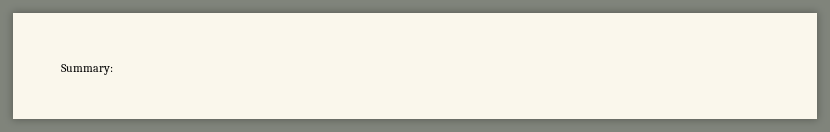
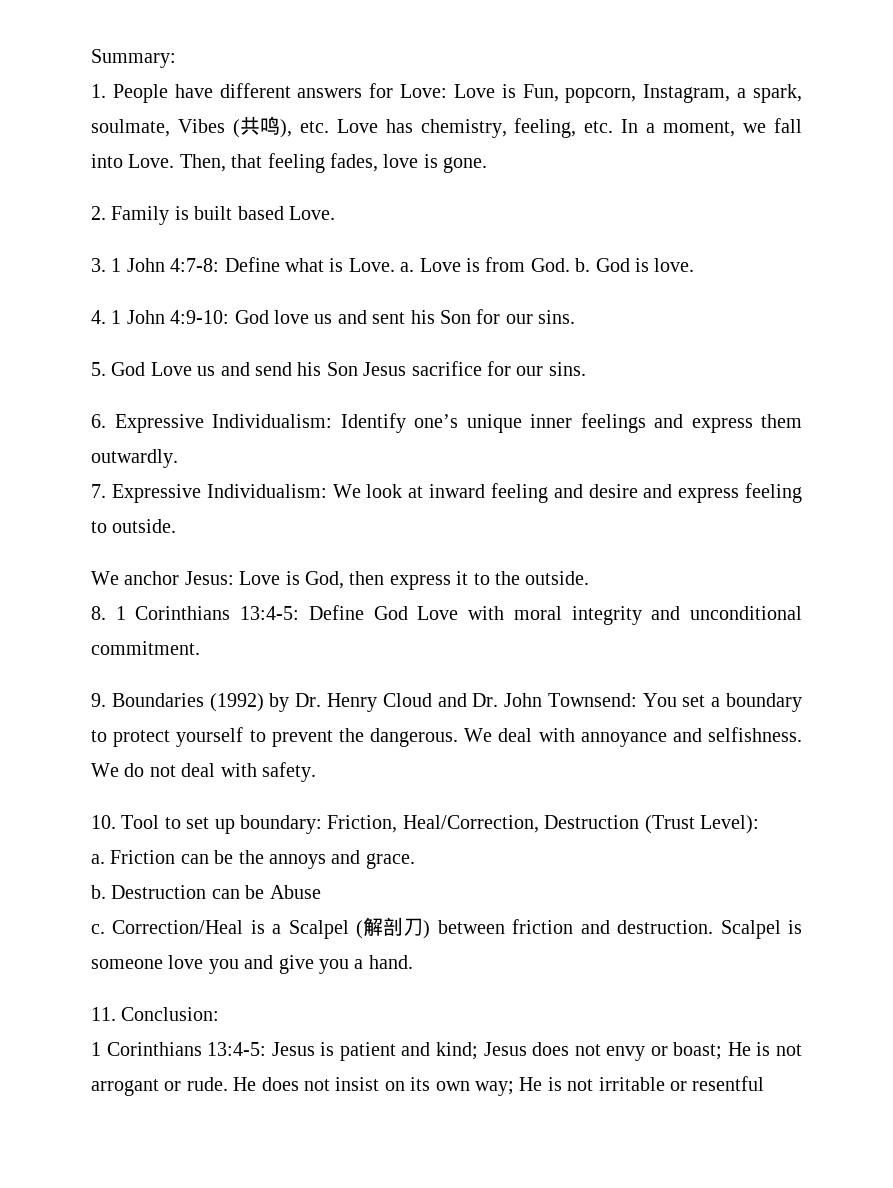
(113, 69) none -> [91,83,802,103] [91,116,802,138] [91,153,488,173] [91,206,335,225] [91,257,695,272] [91,309,576,324] [91,361,586,376] [91,413,802,433] [91,449,178,468] [91,483,802,503] [91,519,177,533] [91,571,590,590] [91,605,803,625] [91,641,200,655] [91,693,803,712] [91,727,802,747] [91,762,316,782] [91,815,759,834] [91,850,415,869] [91,885,321,899] [91,917,803,939] [91,955,413,974] [91,1007,220,1021] [91,1042,802,1061] [91,1076,765,1096] // 1. People have different answers for Love: Love is Fun, popcorn, Instagram, a spark, soulmate, Vibes (共鸣), etc. Love has chemistry, feeling, etc. In a moment, we fall into Love. Then, that feeling fades, love is gone. // 2. Family is built based Love. // 3. 1 John 4:7-8: Define what is Love. a. Love is from God. b. God is love. // 4. 1 John 4:9-10: God love us and sent his Son for our sins. // 5. God Love us and send his Son Jesus sacrifice for our sins. // 6. Expressive Individualism: Identify one’s unique inner feelings and express them outwardly. // 7. Expressive Individualism: We look at inward feeling and desire and express feeling to outside. // We anchor Jesus: Love is God, then express it to the outside. // 8. 1 Corinthians 13:4-5: Define God Love with moral integrity and unconditional commitment. // 9. Boundaries (1992) by Dr. Henry Cloud and Dr. John Townsend: You set a boundary to protect yourself to prevent the dangerous. We deal with annoyance and selfishness. We do not deal with safety. // 10. Tool to set up boundary: Friction, Heal/Correction, Destruction (Trust Level): // a. Friction can be the annoys and grace. // b. Destruction can be Abuse // c. Correction/Heal is a Scalpel (解剖刀) between friction and destruction. Scalpel is someone love you and give you a hand. // 11. Conclusion: // 1 Corinthians 13:4-5: Jesus is patient and kind; Jesus does not envy or boast; He is not arrogant or rude. He does not insist on its own way; He is not irritable or resentful

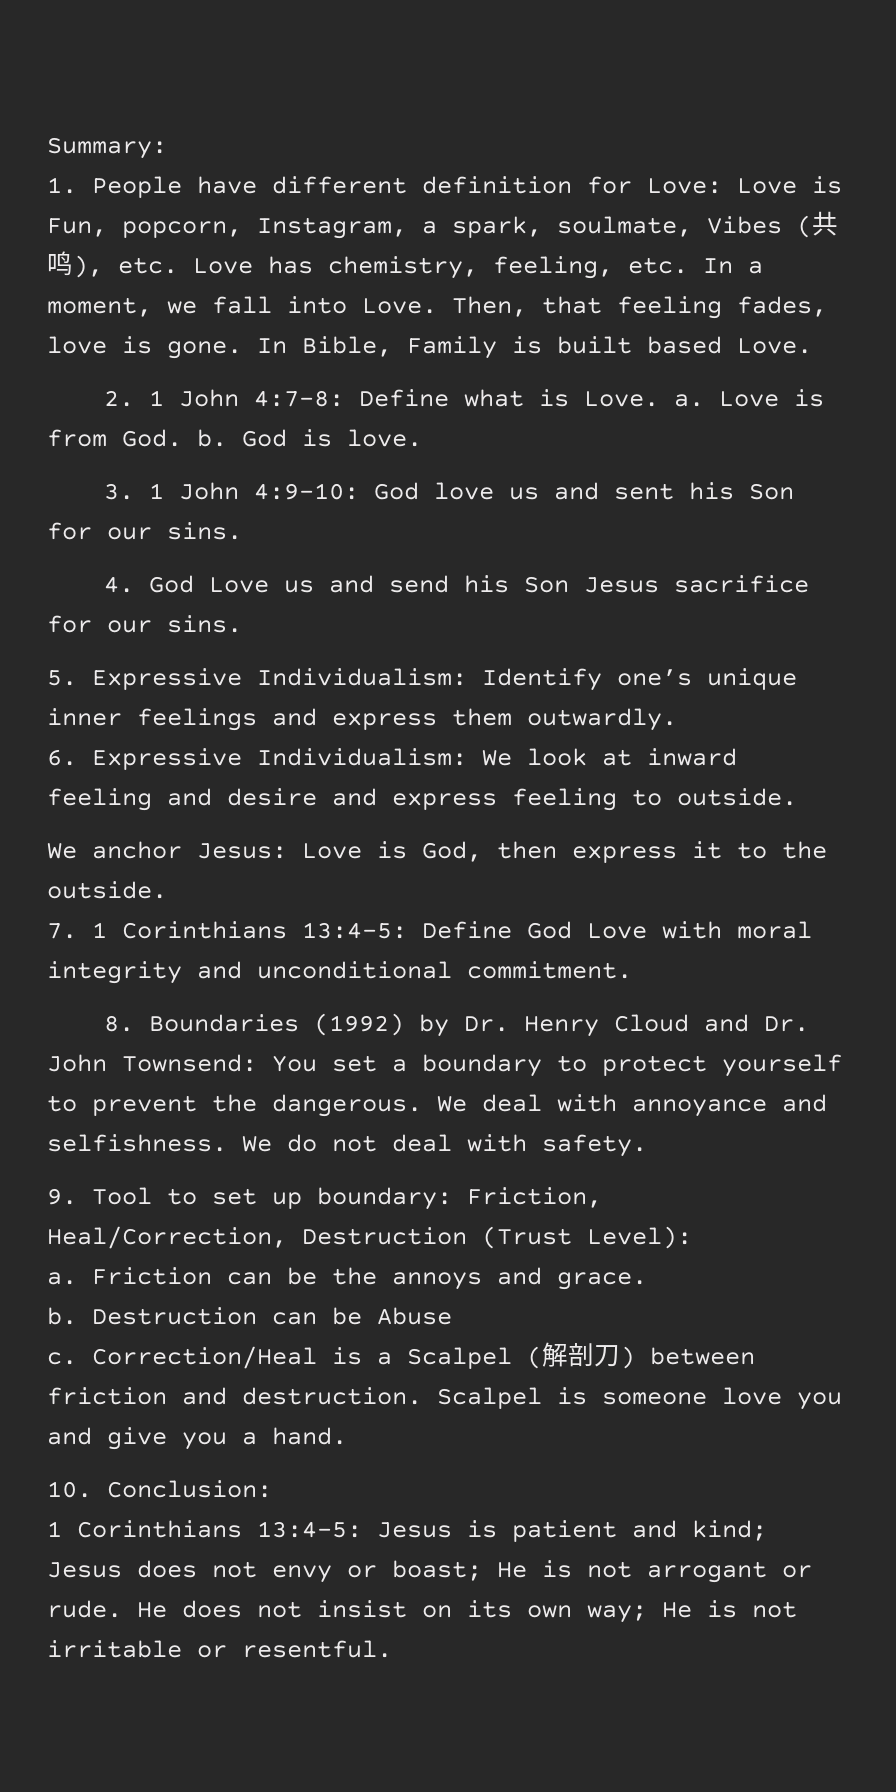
[297,88,363,98] answers -> [422,176,572,194] definition
[91,206,106,220] // 2. -> [257,336,392,357] In Bible,
[91,258,106,272] 3. -> [103,390,134,407] 2.
[91,310,106,324] 4. -> [103,483,134,500] 3.
[91,362,106,376] 5. -> [103,576,134,593] 4.
[91,414,106,428] 6. -> [47,670,77,686] 5.
[91,484,106,498] 7. -> [47,749,77,766] 6.
[91,606,106,620] 8. -> [47,923,77,939] 7.
[91,693,106,707] 9. -> [103,1015,134,1032] 8.
[91,815,116,829] 10. -> [47,1188,77,1205] 9.
[91,1007,116,1021] 11. -> [47,1481,92,1498] 10.
[692,1076,765,1091] resentful -> [242,1640,392,1658] resentful.

